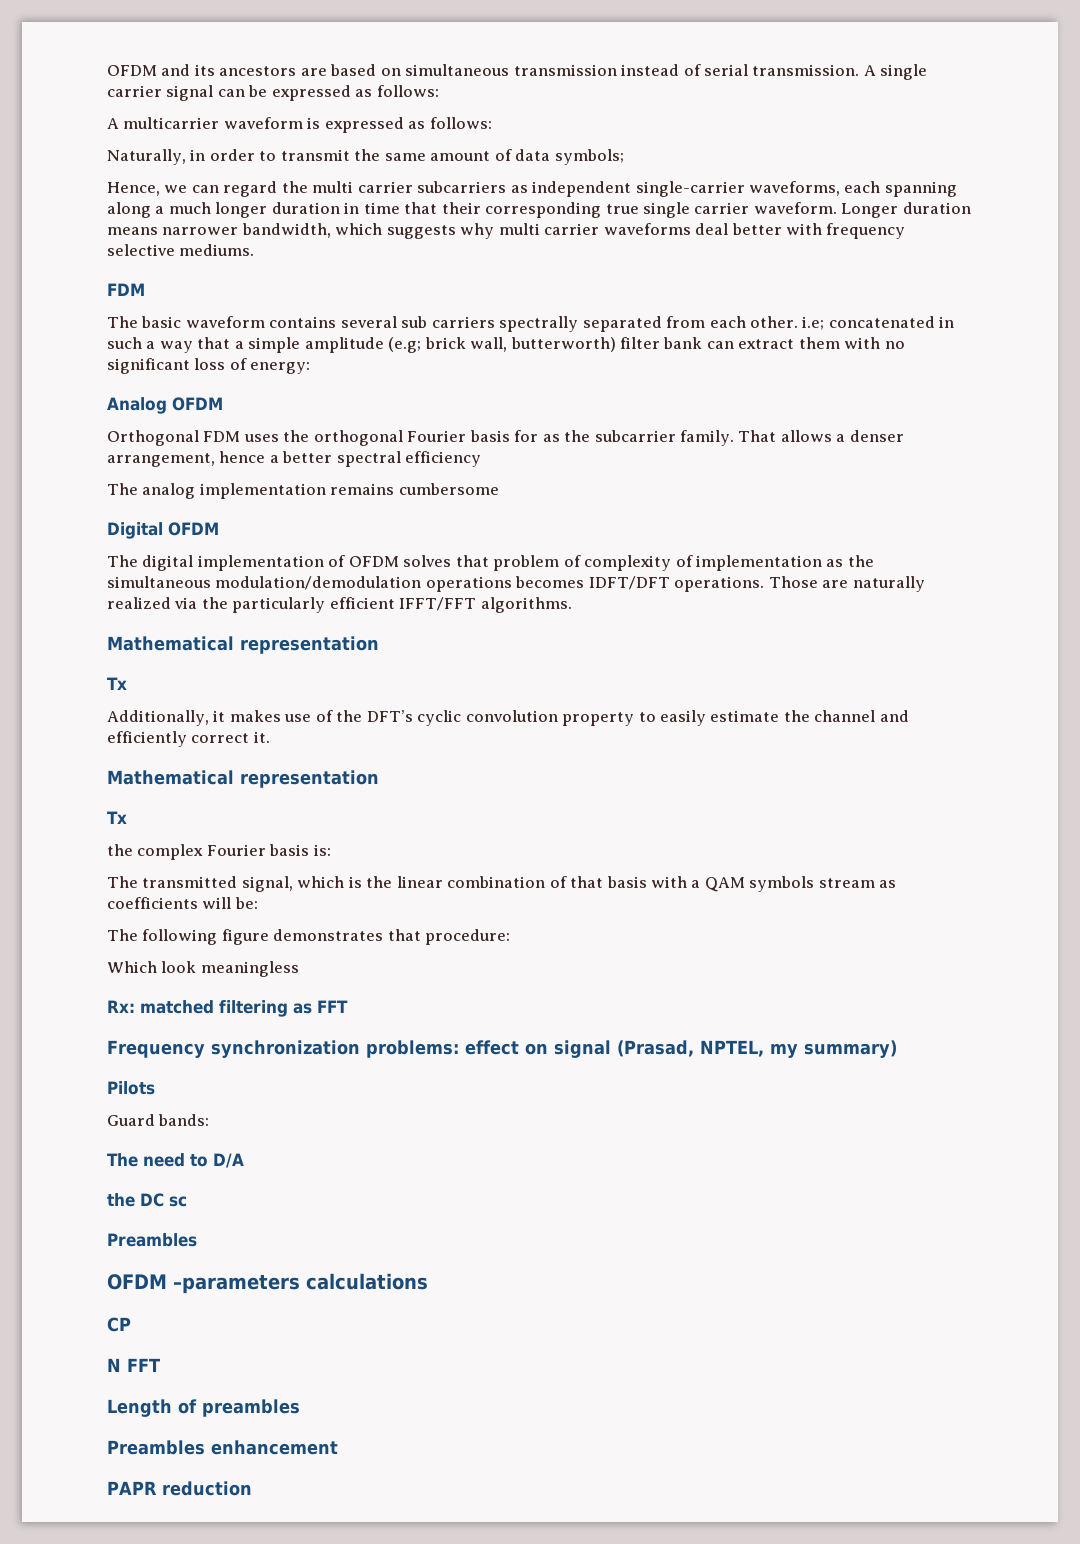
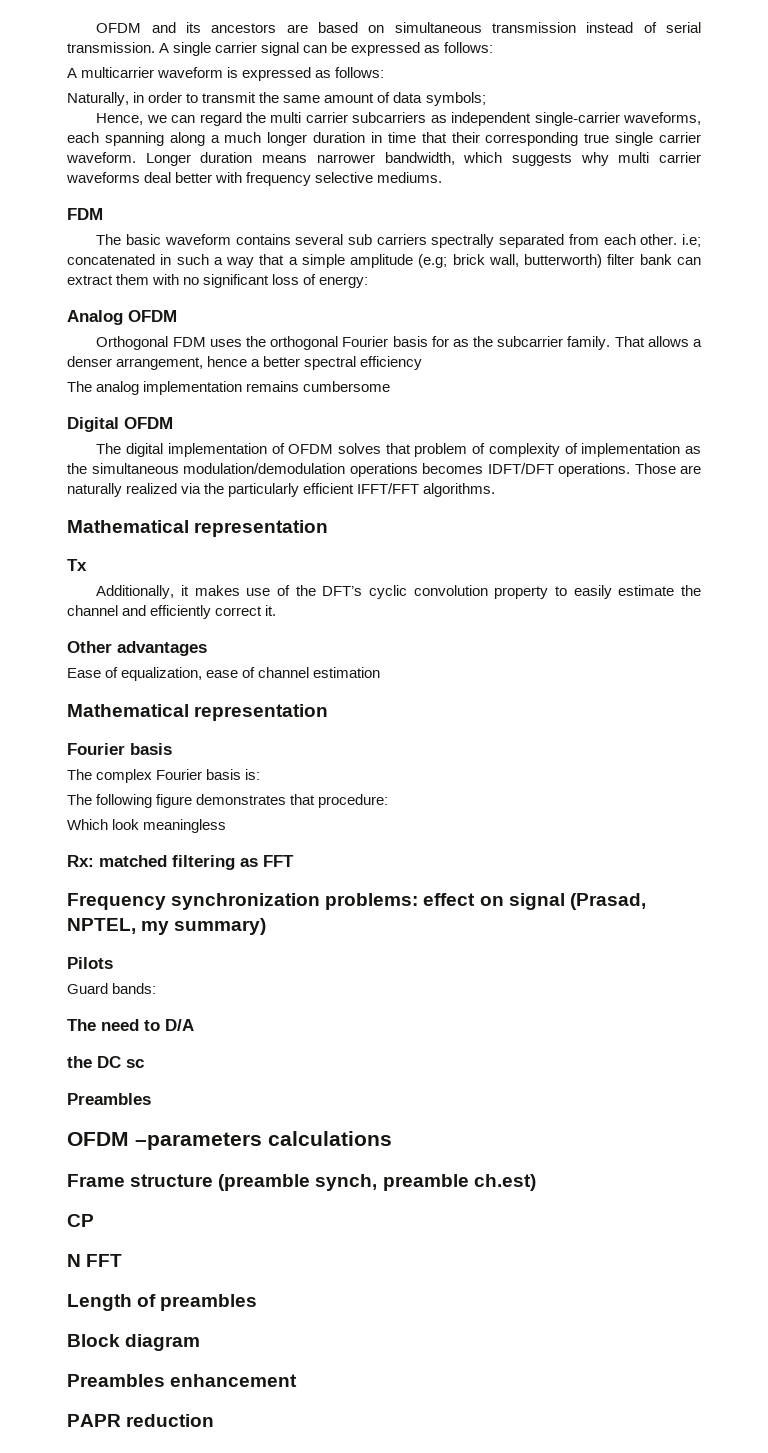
[107,770,379,788] [107,811,127,824] [107,844,133,856] // Mathematical representation // Tx // the -> [67,641,207,656] [67,667,381,681] [67,704,329,721] [67,743,172,755] [67,769,92,780] // Other advantages // Ease of equalization, ease of channel estimation // Mathematical representation // Fourier basis // The
[107,876,897,892] [107,897,258,909] // The transmitted signal, which is the linear combination of that basis with a QAM symbols stream as coefficients will be: -> (261, 774) none
(428, 1281) none -> [67,1174,536,1191] // Frame structure (preamble synch, preamble ch.est)
(300, 1408) none -> [67,1334,201,1351] // Block diagram

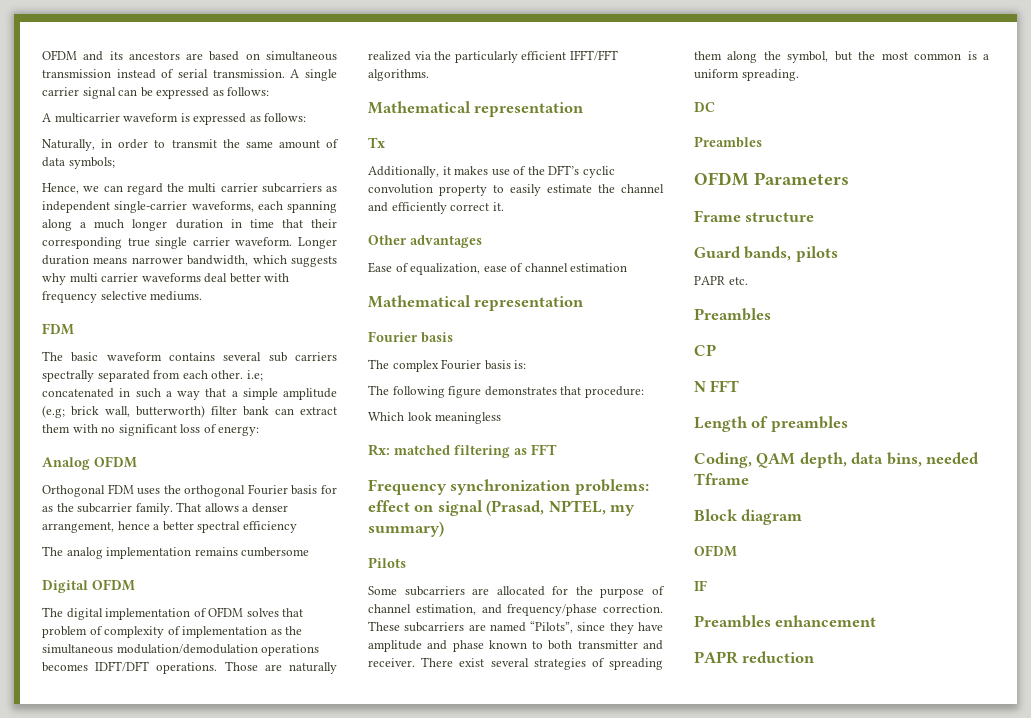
[67,983,157,994] [67,1019,194,1031] [67,1056,92,1068] Guard bands: // The need to D/A // the -> [368,586,665,598] [368,604,663,616] [368,621,663,634] [368,640,663,652] [368,657,663,670] [694,51,990,63] [694,69,799,81] Some subcarriers are allocated for the purpose of channel estimation, and frequency/phase correction. These subcarriers are named “Pilots”, since they have amplitude and phase known to both transmitter and receiver. There exist several strategies of spreading them along the symbol, but the most common is a uniform spreading. //
[126,1059,144,1068] sc -> (715, 107) none
[135,1131,392,1150] –parameters calculations -> [754,172,849,185] Parameters
[218,1174,536,1191] (preamble synch, preamble ch.est) -> [694,246,838,262] [694,276,748,285] [694,308,771,321] // Guard bands, pilots // PAPR etc. // Preambles
(258, 1302) none -> [694,452,980,468] [694,473,749,485] // Coding, QAM depth, data bins, needed Tframe
(201, 1342) none -> [694,545,737,557] [694,580,707,591] // OFDM // IF

